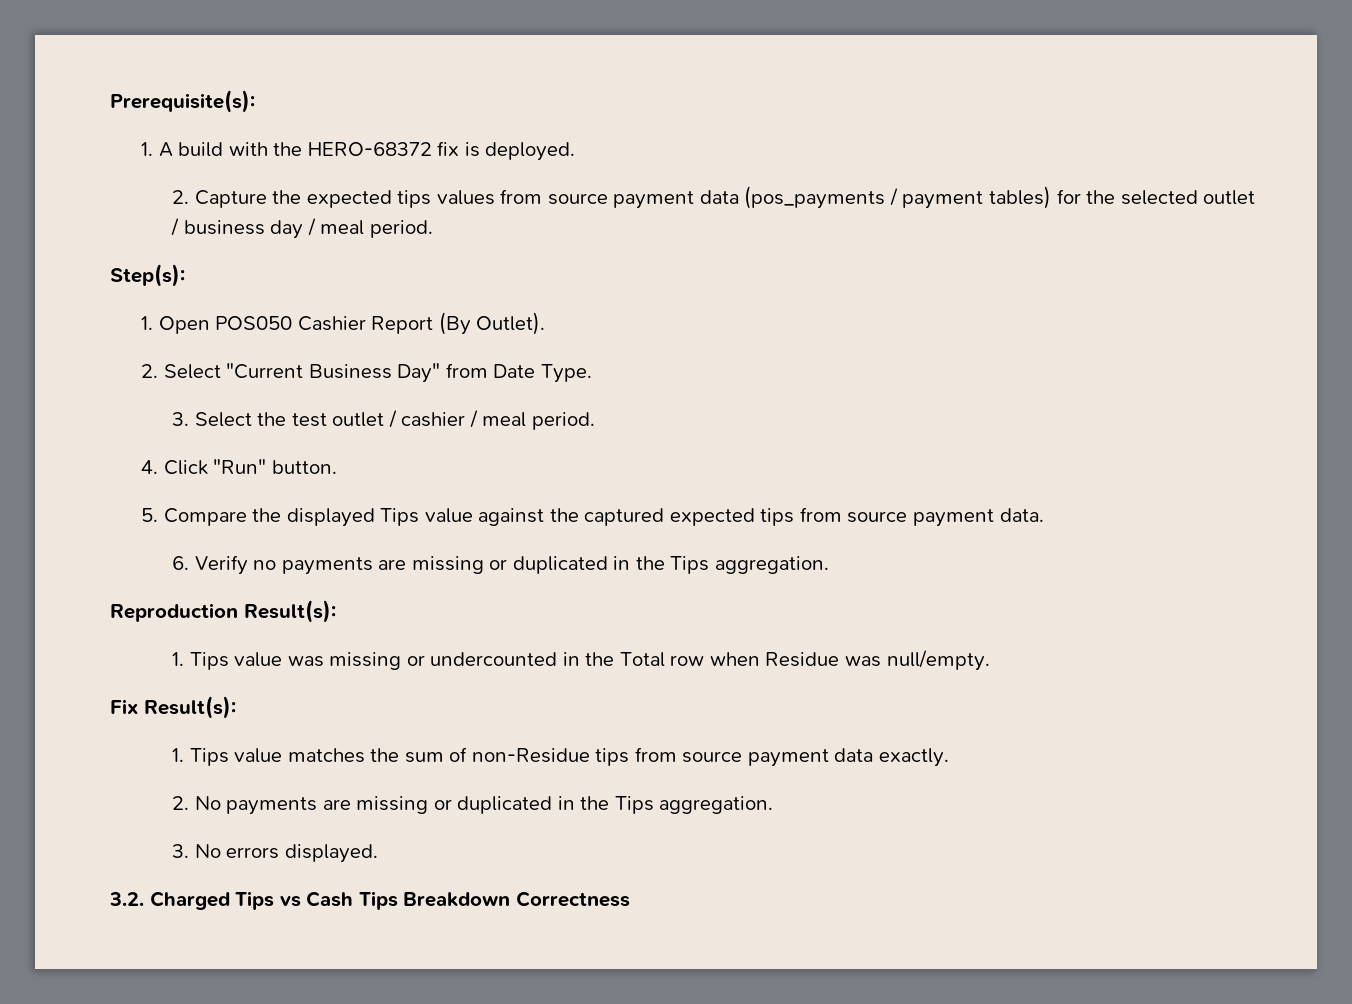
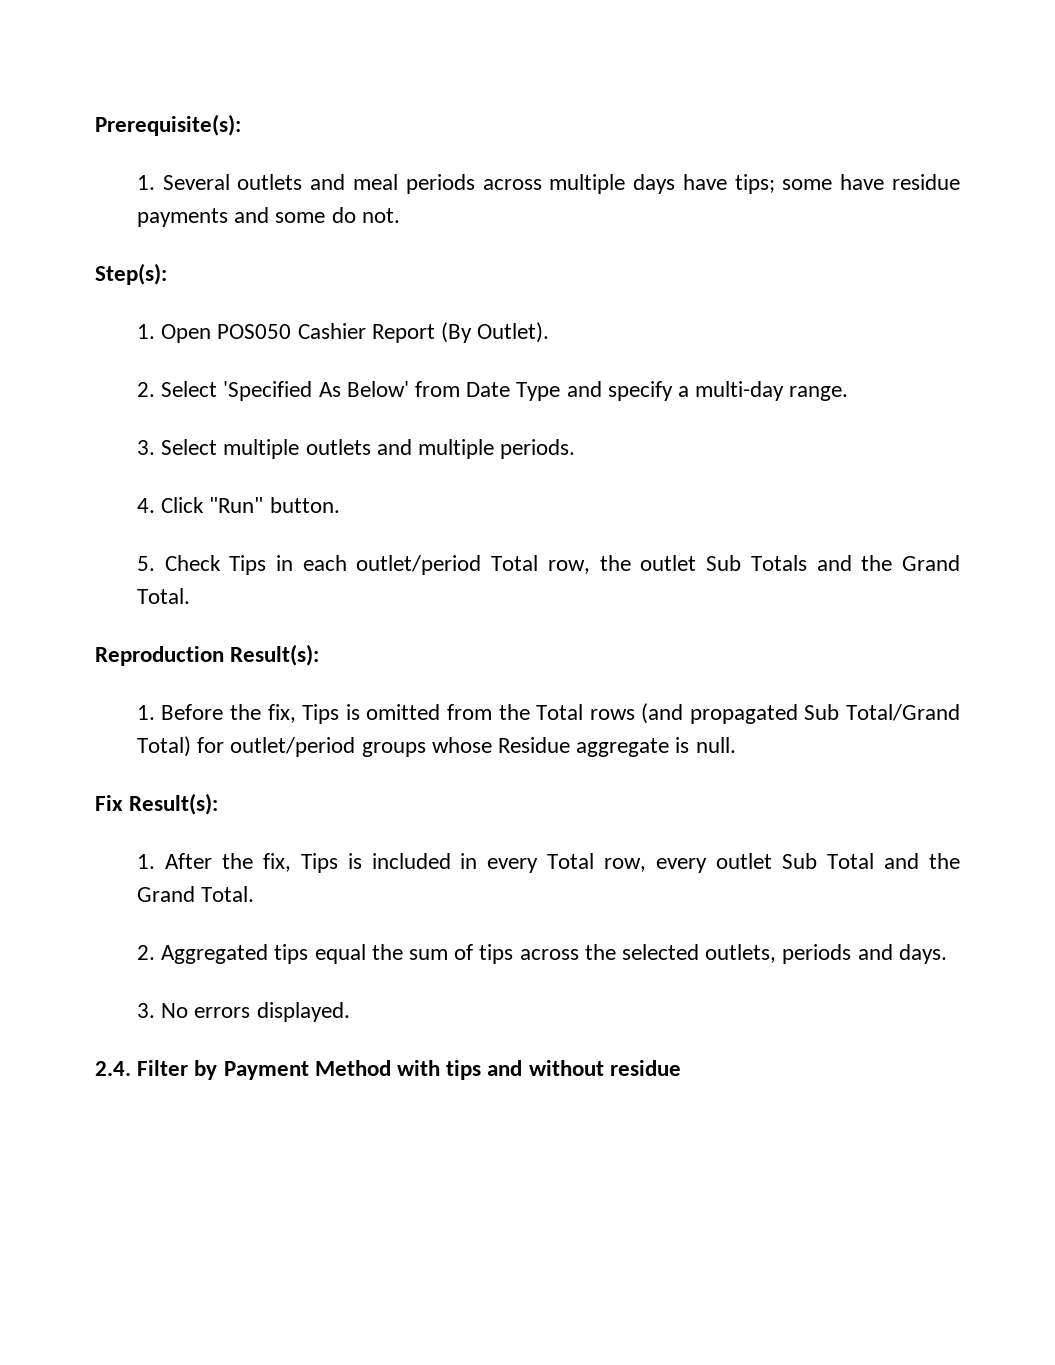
[158,141,576,161] [172,186,1256,209] [171,218,433,239] A build with the HERO-68372 fix is deployed. // 2. Capture the expected tips values from source payment data (pos_payments / payment tables) for the selected outlet / business day / meal period. -> [162,174,960,194] [136,207,400,227] Several outlets and meal periods across multiple days have tips; some have residue payments and some do not.
[226,363,592,383] [172,410,595,430] "Current Business Day" from Date Type. // 3. Select the test outlet / cashier / meal period. -> [223,381,849,401] [136,439,576,459] 'Specified As Below' from Date Type and specify a multi-day range. // 3. Select multiple outlets and multiple periods.
[163,507,1044,527] [172,555,829,575] [110,600,336,623] [172,650,990,671] [110,696,236,719] [172,747,949,767] [172,796,774,815] [172,844,378,863] [109,891,630,910] Compare the displayed Tips value against the captured expected tips from source payment data. // 6. Verify no payments are missing or duplicated in the Tips aggregation. // Reproduction Result(s): // 1. Tips value was missing or undercounted in the Total row when Residue was null/empty. // Fix Result(s): // 1. Tips value matches the sum of non-Residue tips from source payment data exactly. // 2. No payments are missing or duplicated in the Tips aggregation. // 3. No errors displayed. // 3.2. Charged Tips vs Cash Tips Breakdown Correctness -> [164,555,960,575] [136,588,190,604] [95,644,320,666] [136,703,960,724] [136,736,736,757] [95,793,219,815] [136,853,961,873] [136,886,255,902] [136,944,947,964] [136,1002,350,1022] [95,1060,681,1080] Check Tips in each outlet/period Total row, the outlet Sub Totals and the Grand Total. // Reproduction Result(s): // 1. Before the fix, Tips is omitted from the Total rows (and propagated Sub Total/Grand Total) for outlet/period groups whose Residue aggregate is null. // Fix Result(s): // 1. After the fix, Tips is included in every Total row, every outlet Sub Total and the Grand Total. // 2. Aggregated tips equal the sum of tips across the selected outlets, periods and days. // 3. No errors displayed. // 2.4. Filter by Payment Method with tips and without residue

